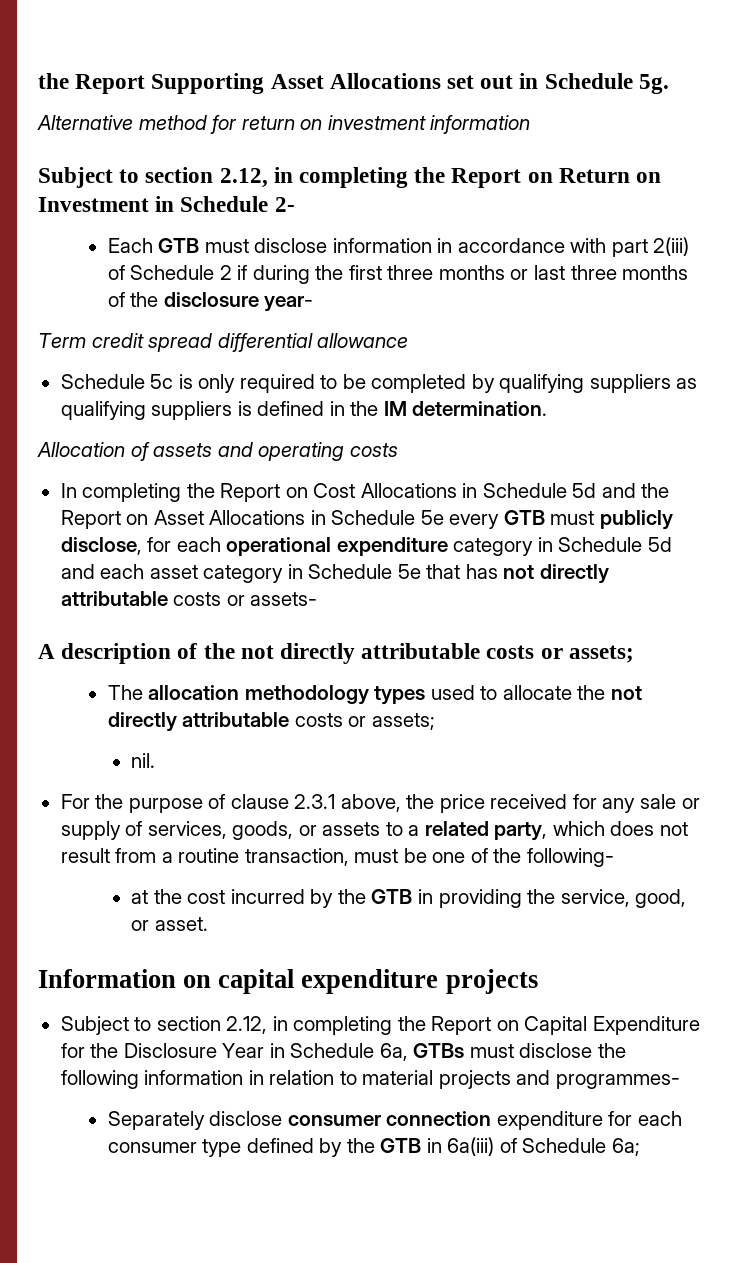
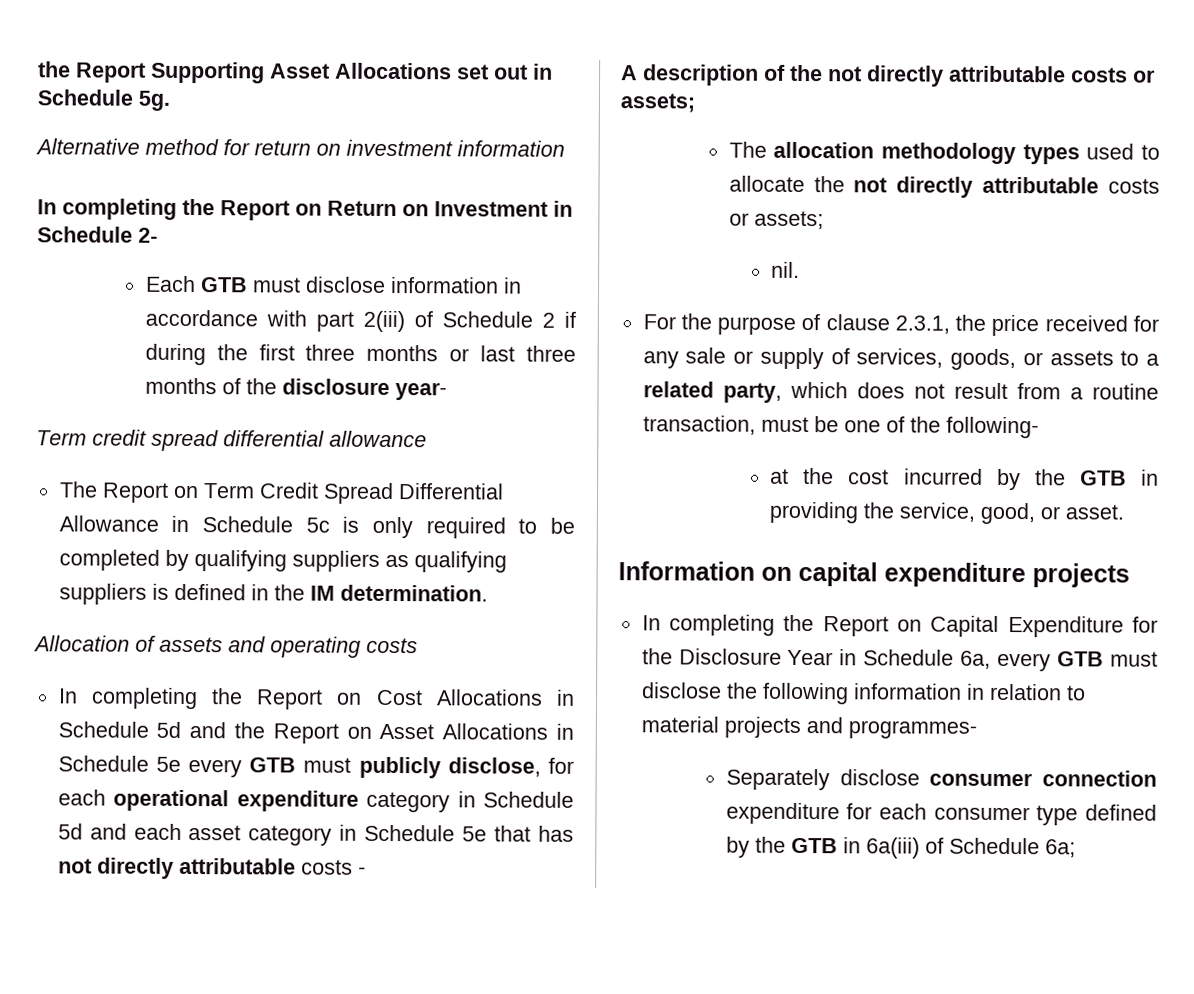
[38,167,293,188] Subject to section 2.12, in -> [37,199,57,215] In
(409, 340) none -> [58,481,504,505] [58,515,190,533] The Report on Term Credit Spread Differential Allowance in
[226,592,318,606] or assets- -> [357,866,366,875] -
[294,794,401,812] 2.3.1 above, -> [894,315,950,334] 2.3.1,
[60,1016,288,1035] Subject to section 2.12, in -> [641,615,661,631] In
[413,1043,465,1058] GTBs -> [997,651,1105,672] every GTB

